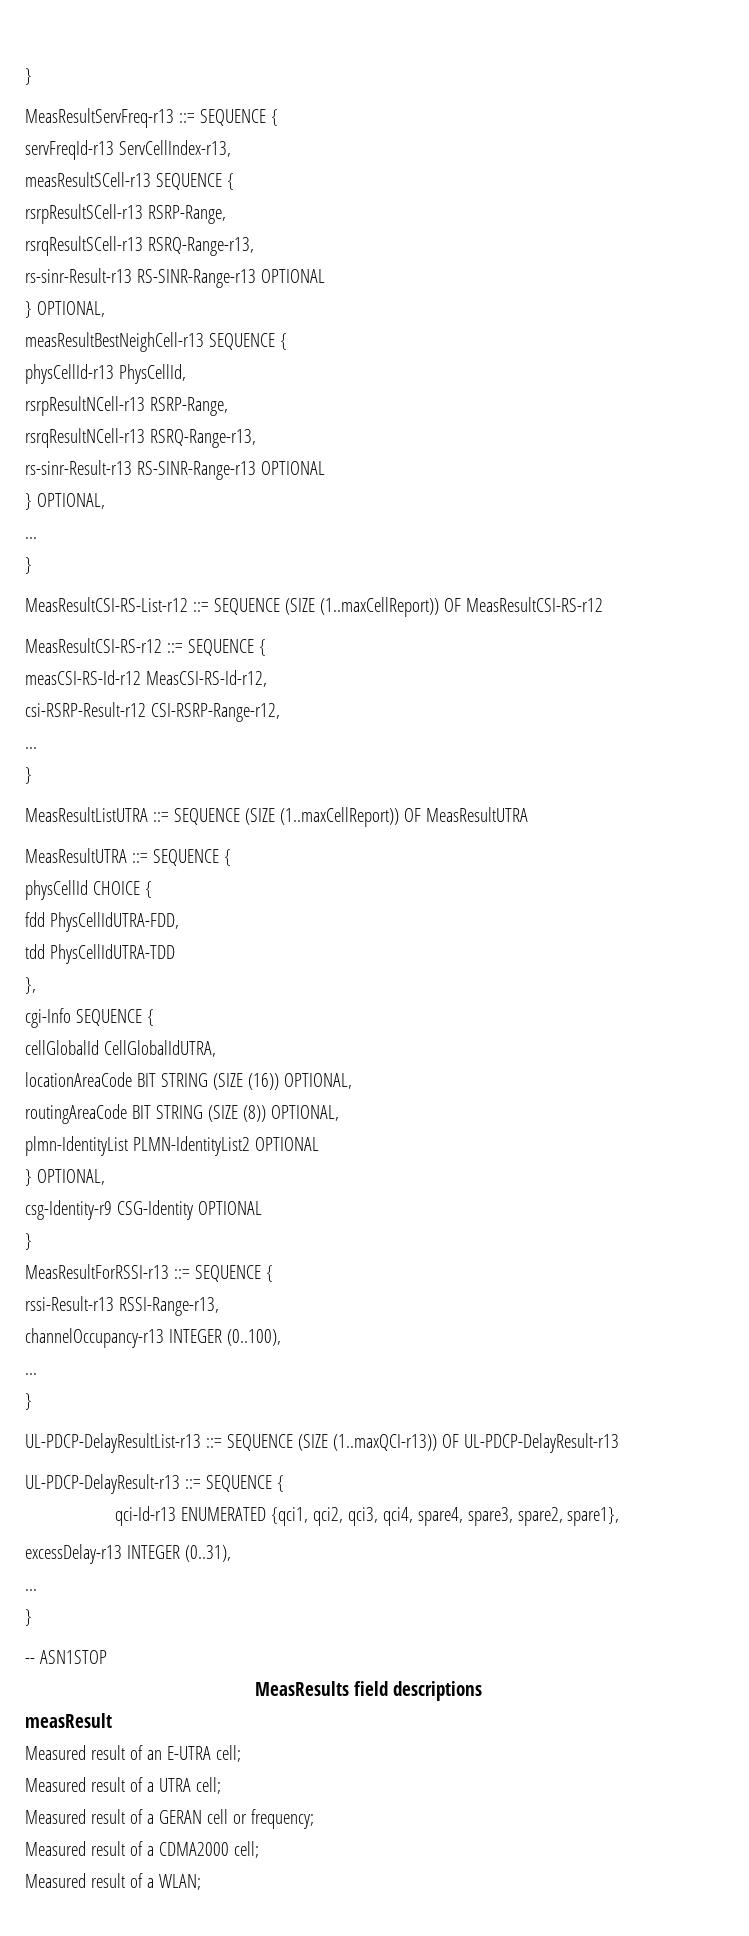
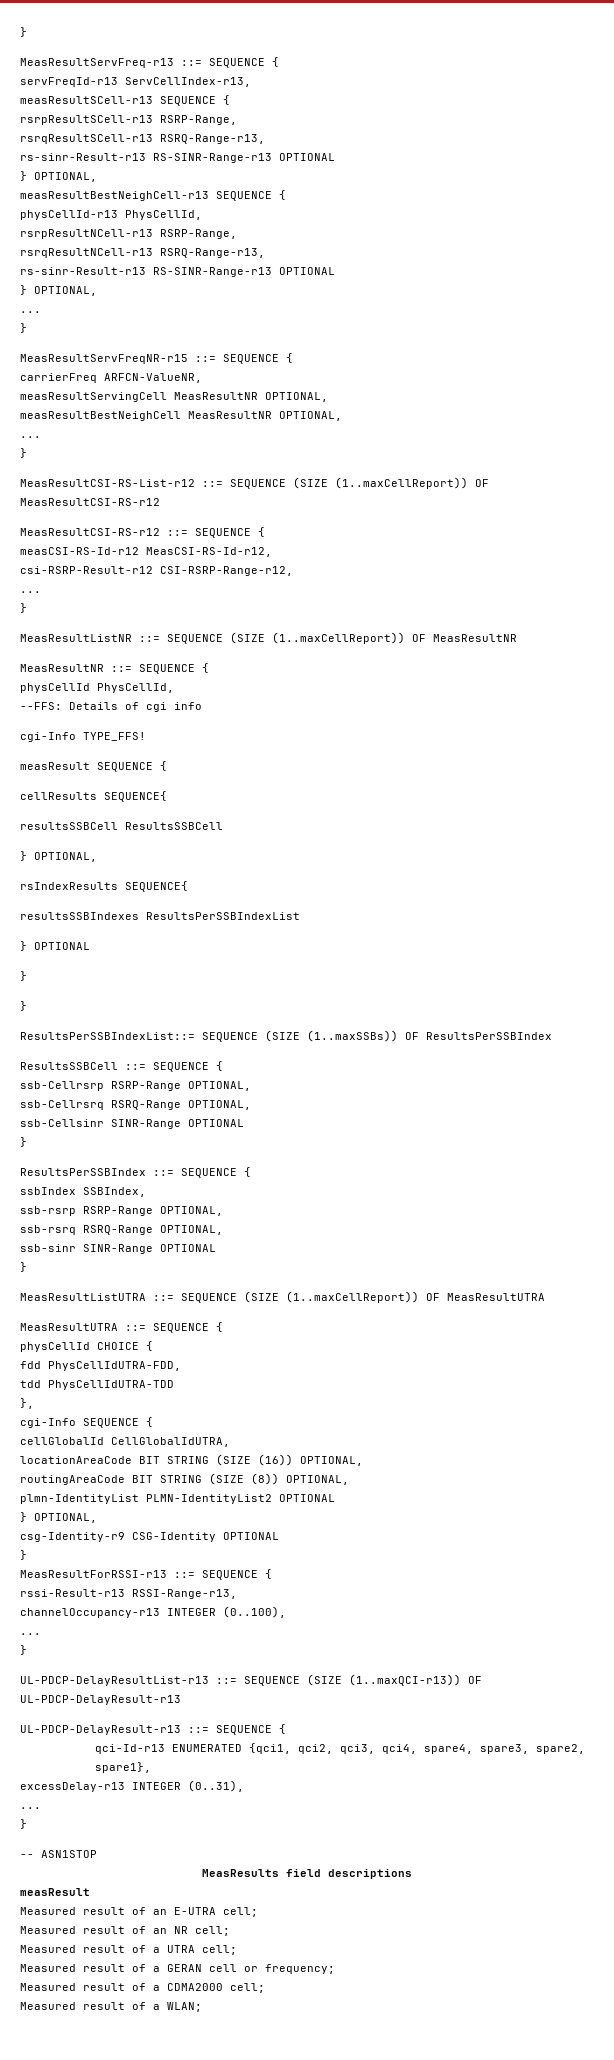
(32, 565) none -> [20,353,293,364] [20,373,202,383] [20,392,328,402] [20,411,342,421] [20,436,41,438] [20,448,27,458] // MeasResultServFreqNR-r15 ::= SEQUENCE { // carrierFreq ARFCN-ValueNR, // measResultServingCell MeasResultNR OPTIONAL, // measResultBestNeighCell MeasResultNR OPTIONAL, // ... // }
(32, 775) none -> [20,632,517,644] [20,663,209,674] [20,683,174,693] [20,702,202,712] [20,732,146,742] [20,761,167,772] [20,791,167,802] [20,822,223,830] [20,851,97,862] [20,881,188,892] [20,912,300,920] [20,941,90,951] [20,971,27,981] [20,1001,27,1011] [20,1030,552,1042] [20,1061,223,1072] [20,1081,251,1091] [20,1100,251,1110] [20,1119,244,1129] [20,1137,27,1147] [20,1167,251,1178] [20,1187,146,1197] [20,1206,223,1216] [20,1225,223,1235] [20,1244,216,1254] [20,1262,27,1272] // MeasResultListNR ::= SEQUENCE (SIZE (1..maxCellReport)) OF MeasResultNR // MeasResultNR ::= SEQUENCE { // physCellId PhysCellId, // --FFS: Details of cgi info // cgi-Info TYPE_FFS! // measResult SEQUENCE { // cellResults SEQUENCE{ // resultsSSBCell ResultsSSBCell // } OPTIONAL, // rsIndexResults SEQUENCE{ // resultsSSBIndexes ResultsPerSSBIndexList // } OPTIONAL // } // } // ResultsPerSSBIndexList::= SEQUENCE (SIZE (1..maxSSBs)) OF ResultsPerSSBIndex // ResultsSSBCell ::= SEQUENCE { // ssb-Cellrsrp RSRP-Range OPTIONAL, // ssb-Cellrsrq RSRQ-Range OPTIONAL, // ssb-Cellsinr SINR-Range OPTIONAL // } // ResultsPerSSBIndex ::= SEQUENCE { // ssbIndex SSBIndex, // ssb-rsrp RSRP-Range OPTIONAL, // ssb-rsrq RSRQ-Range OPTIONAL, // ssb-sinr SINR-Range OPTIONAL // }
(241, 1753) none -> [20,1926,230,1936] // Measured result of an NR cell;

